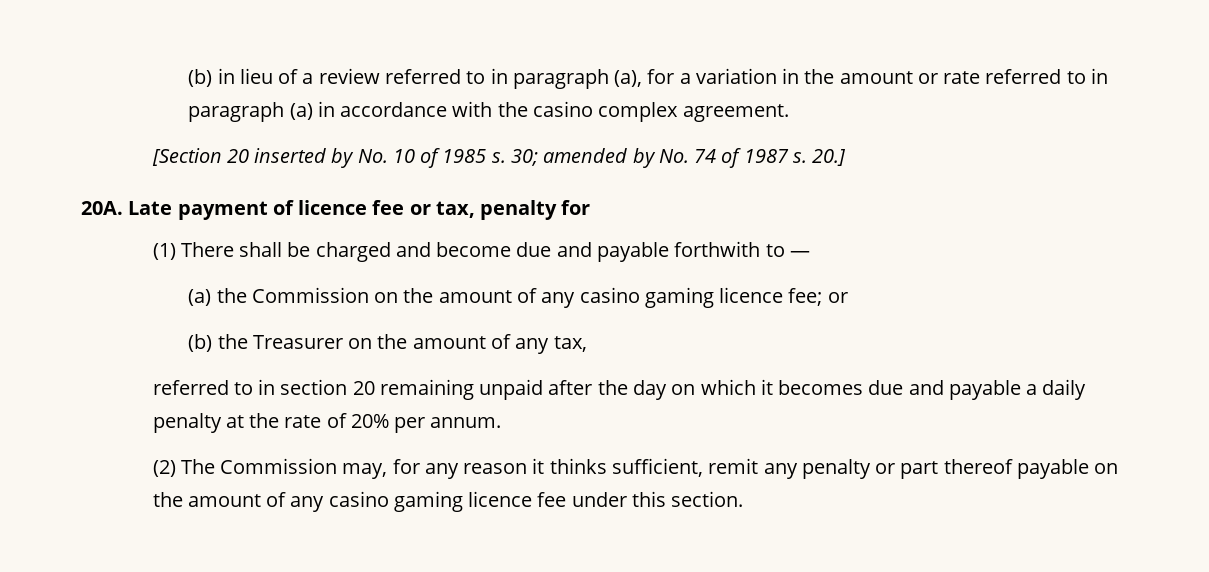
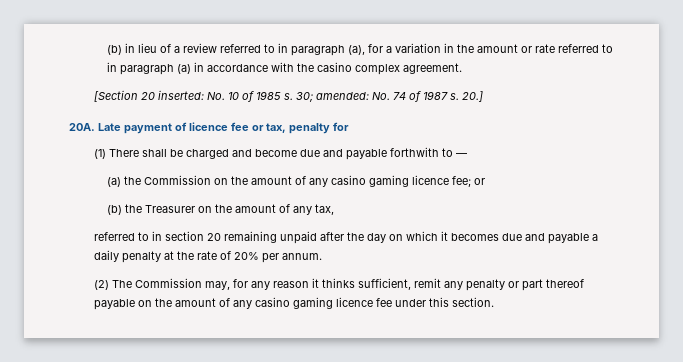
[254,148,355,168] inserted by -> [158,90,205,100] inserted:
[543,148,656,168] amended by -> [316,92,370,100] amended:

